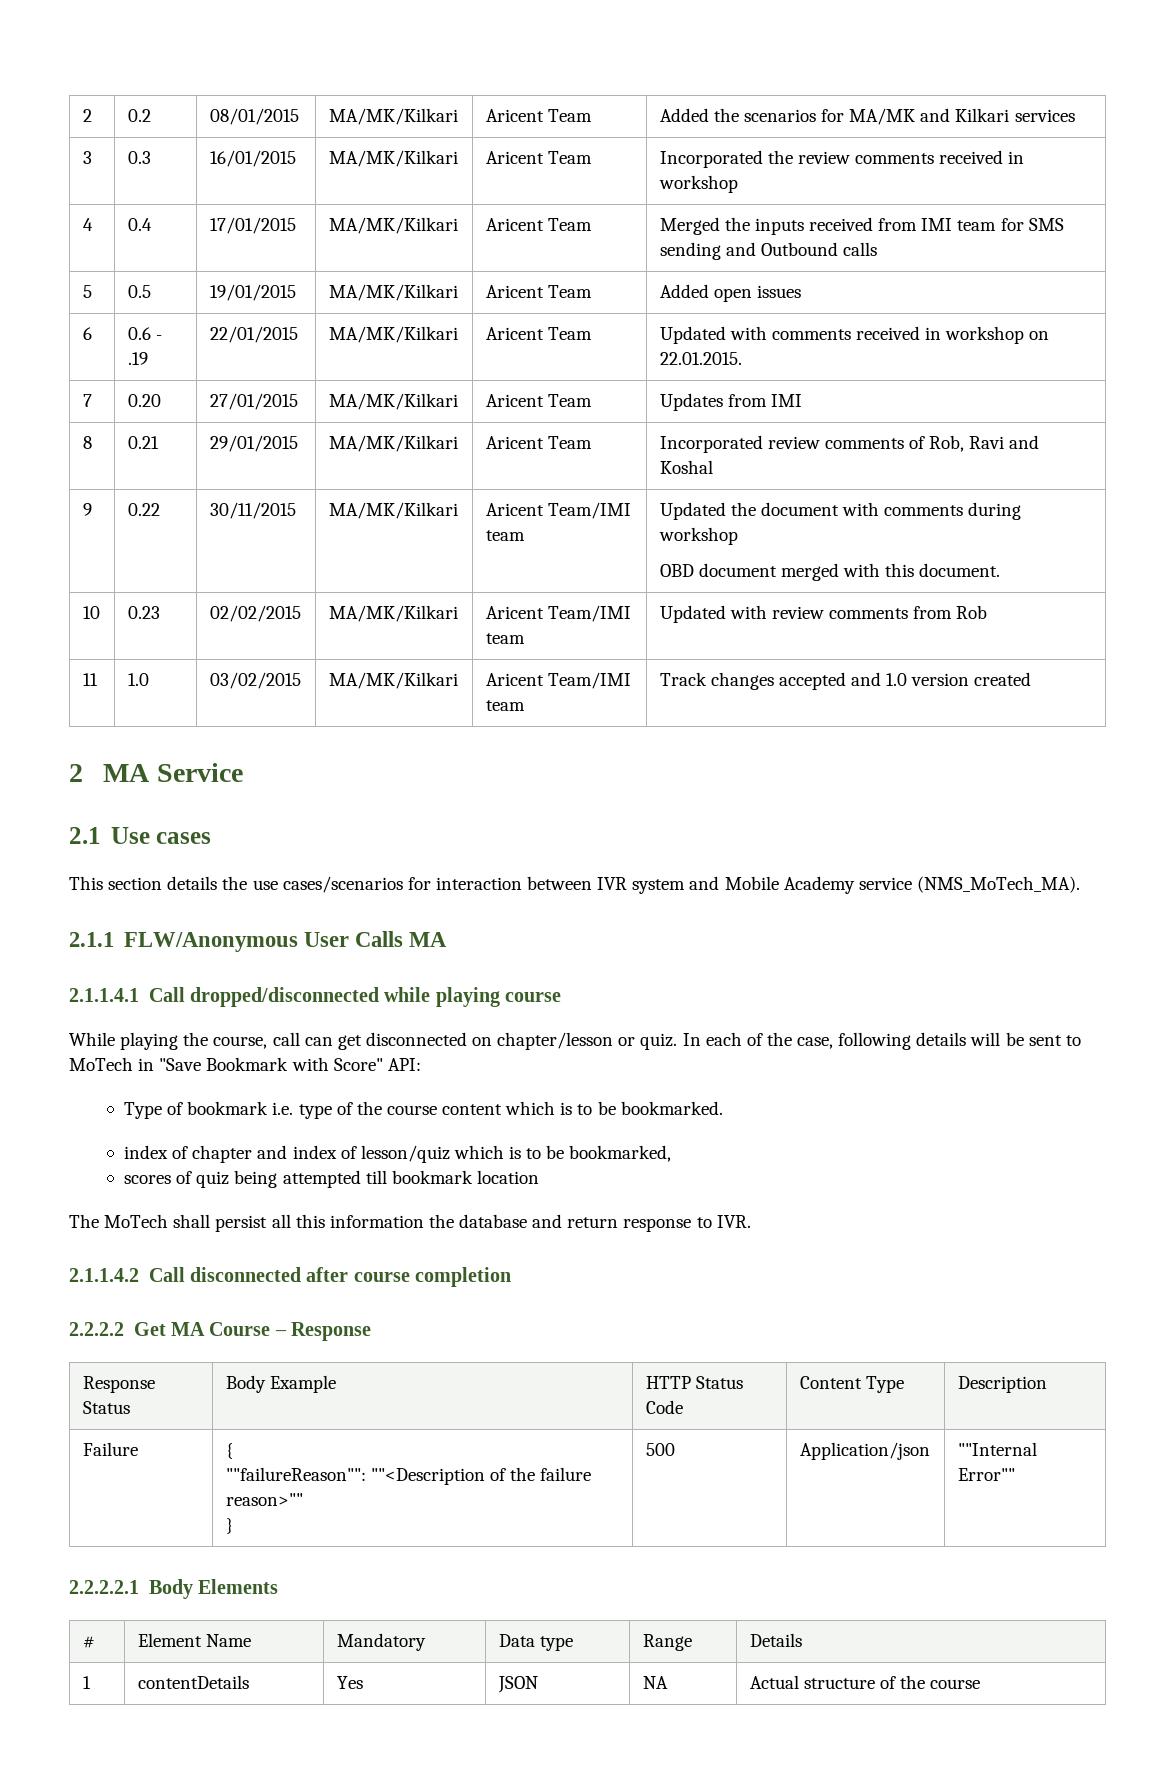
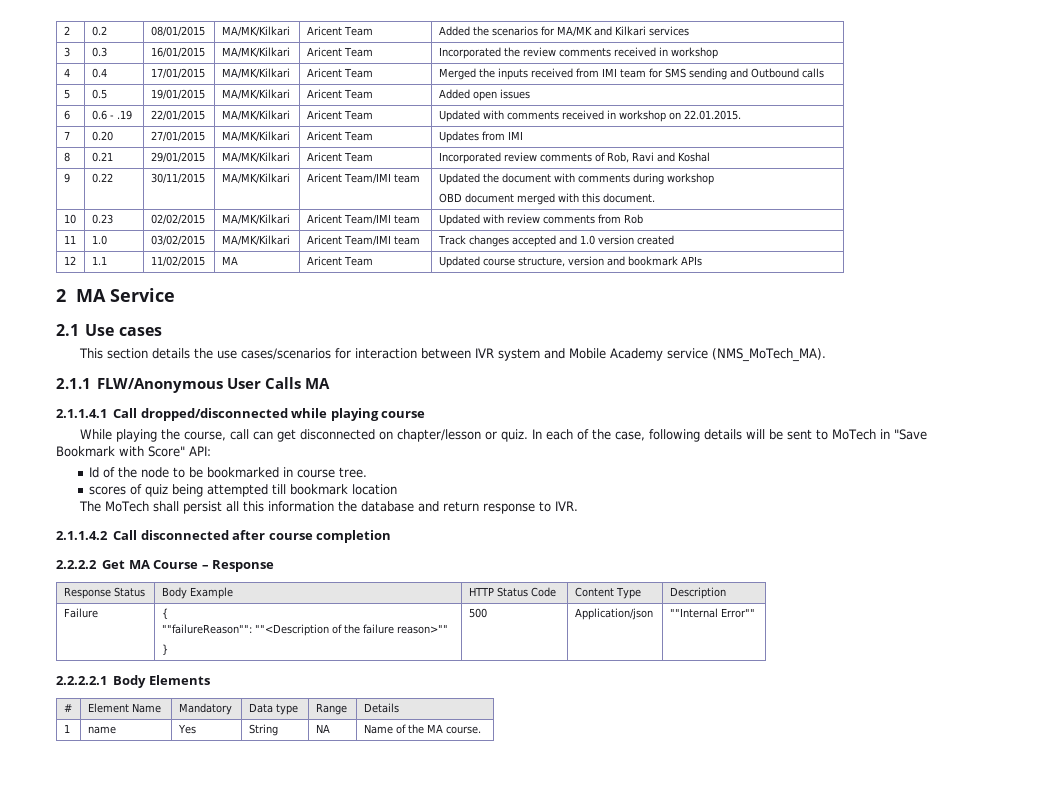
(1032, 679) none -> [63,256,76,265] [91,256,107,265] [150,256,205,267] [221,256,238,265] [306,256,373,266] [438,256,702,268] // 12 | 1.1 | 11/02/2015 | MA | Aricent Team | Updated course structure, version and bookmark APIs
[124,1101,723,1119] [124,1145,672,1163] Type of bookmark i.e. type of the course content which is to be bookmarked. // index of chapter and index of lesson/quiz which is to be bookmarked, -> [89,467,368,478] Id of the node to be bookmarked in course tree.
[137,1675,249,1689] contentDetails -> [87,726,116,734] name
[497,1676,538,1693] JSON -> [248,724,278,736] String
[749,1675,981,1689] Actual structure of the course -> [363,724,481,734] Name of the MA course.

